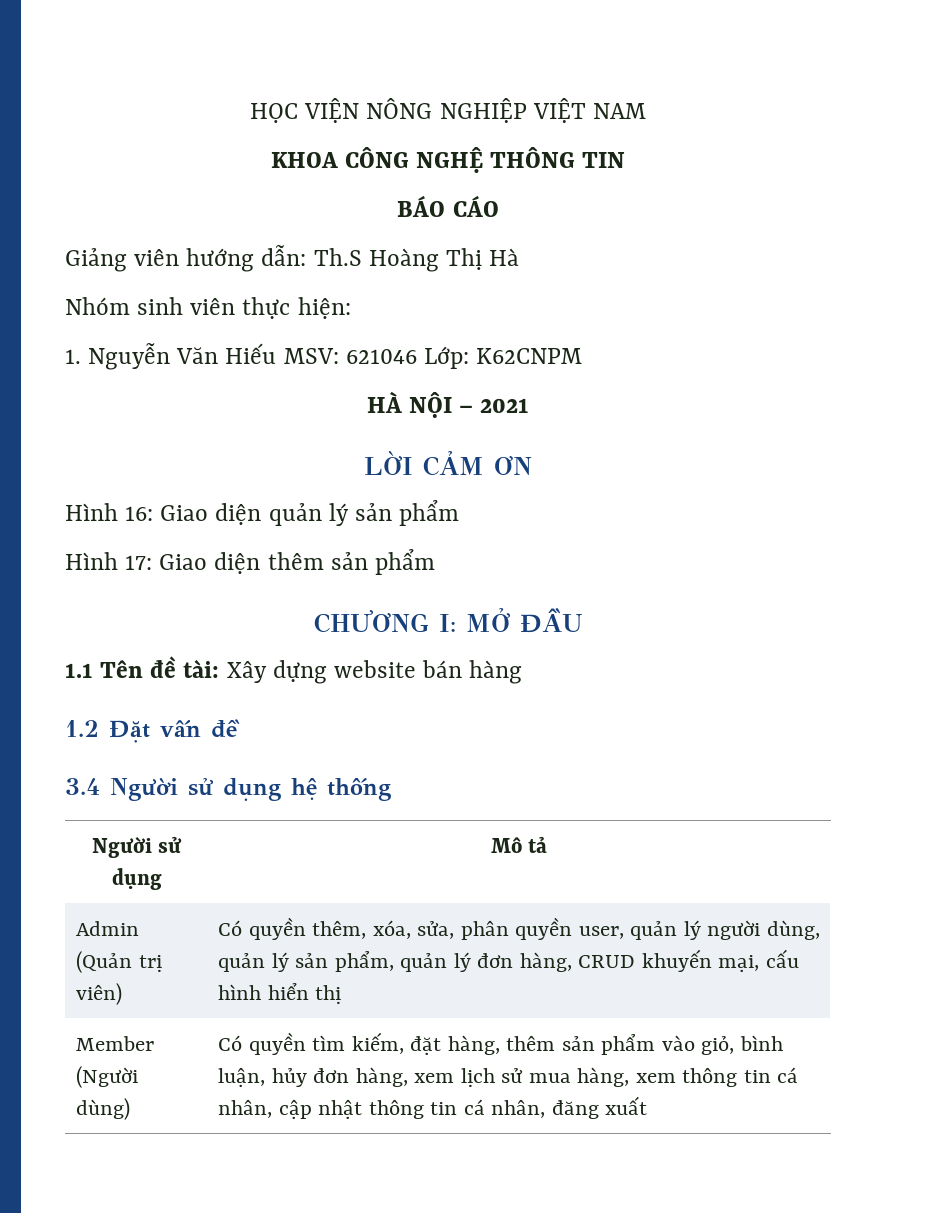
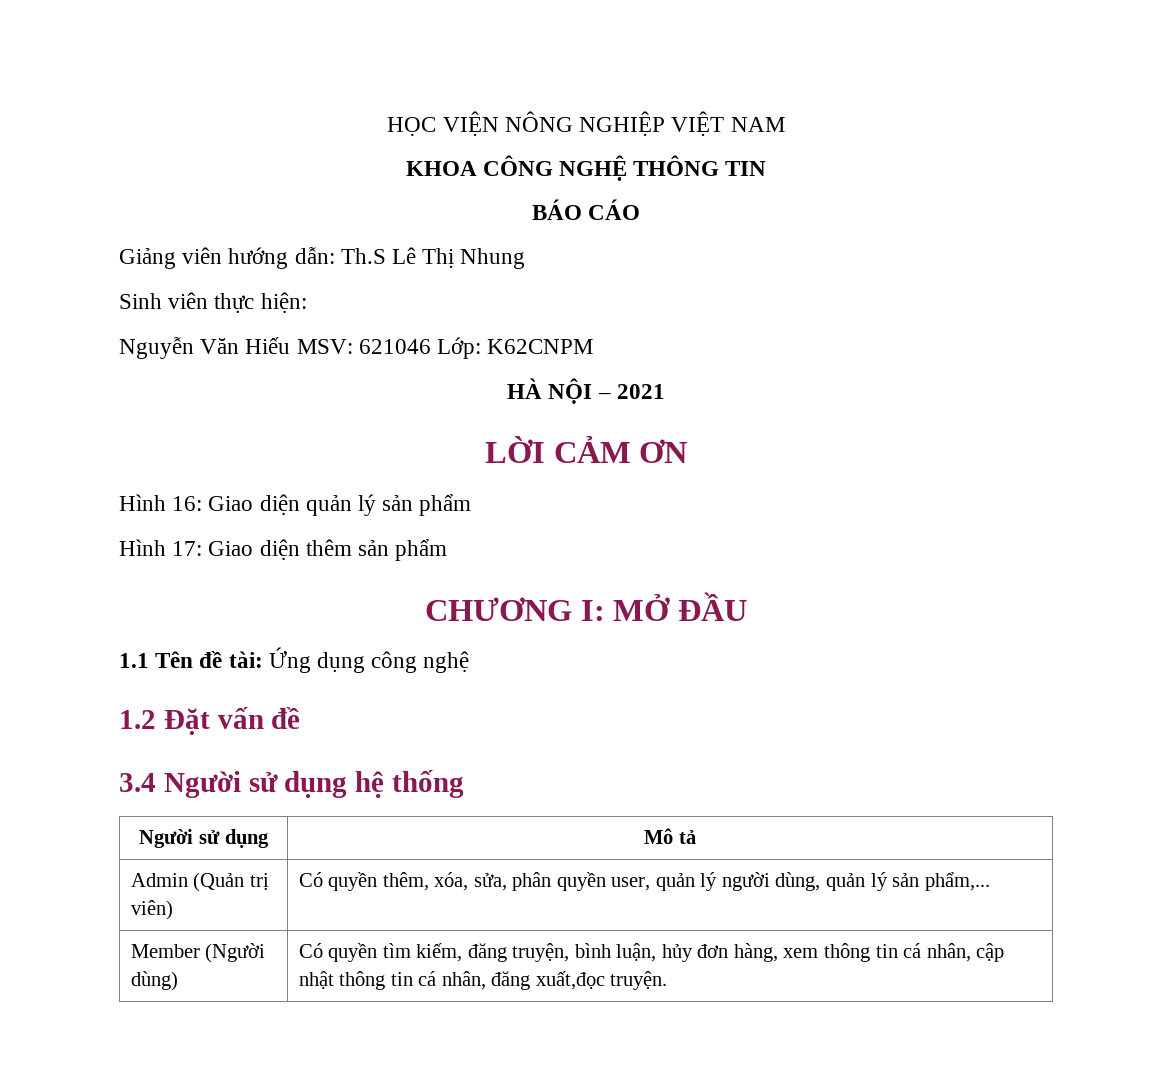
[368,248,520,272] [65,297,184,315] Hoàng Thị Hà // Nhóm sinh -> [392,247,526,269] [119,293,162,309] Lê Thị Nhung // Sinh
[65,349,81,364] 1. -> (307, 302) none
[226,660,523,684] Xây dựng website bán hàng -> [268,647,470,673] Ứng dụng công nghệ
[334,949,799,972] [218,983,342,1004] phẩm, quản lý đơn hàng, CRUD khuyến mại, cấu hình hiển thị -> [924,872,990,891] phẩm,...
[410,1034,735,1055] đặt hàng, thêm sản phẩm vào giỏ, -> [467,943,570,962] đăng truyện,
[460,1067,676,1087] lịch sử mua hàng, xem -> (819, 953) none
[605,1096,648,1115] xuất -> [535,971,668,990] xuất,đọc truyện.

